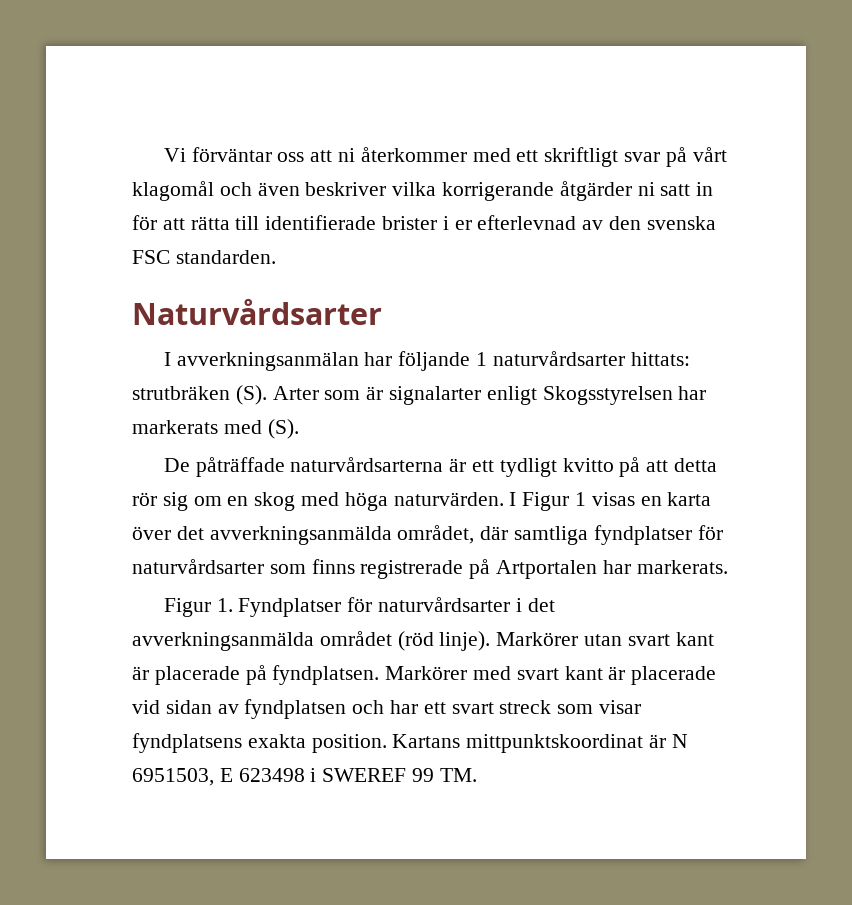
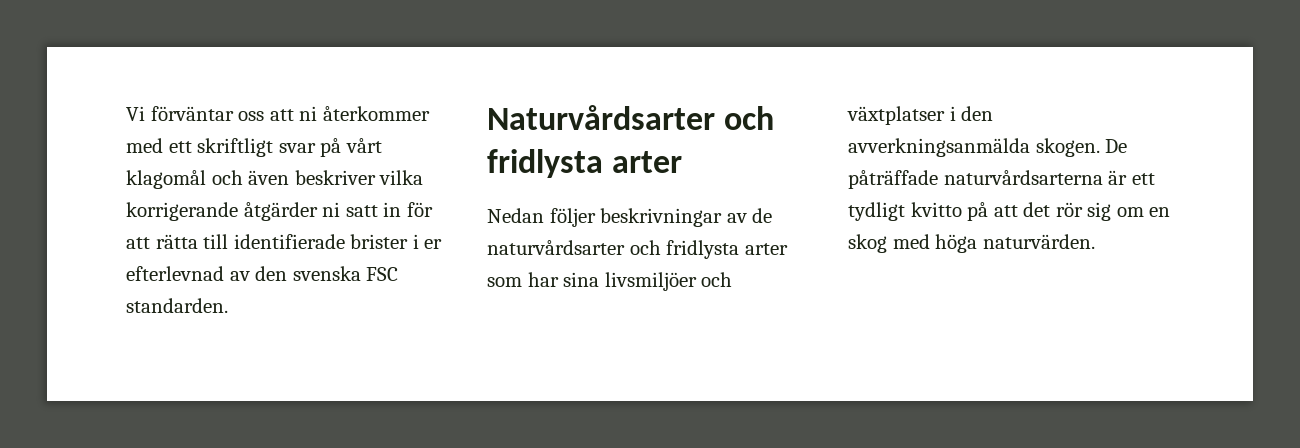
[163,351,690,371] [132,385,707,405] [132,419,299,439] // I avverkningsanmälan har följande 1 naturvårdsarter hittats: strutbräken (S). Arter som är signalarter enligt Skogsstyrelsen har markerats med (S). // -> [724,106,775,130] [487,149,683,178] [487,208,773,227] [487,240,788,259] [487,272,733,291] [847,106,994,125] [848,138,1100,157] och fridlysta arter // Nedan följer beskrivningar av de naturvårdsarter och fridlysta arter som har sina livsmiljöer och växtplatser i den avverkningsanmälda skogen.
[674,458,718,472] detta -> [1023,202,1051,217] det
[509,492,712,511] [132,525,723,545] [132,559,728,579] [163,597,555,617] [132,631,714,651] [132,665,717,685] [132,699,642,719] [132,733,688,753] [132,768,477,786] I Figur 1 visas en karta över det avverkningsanmälda området, där samtliga fyndplatser för naturvårdsarter som finns registrerade på Artportalen har markerats. // Figur 1. Fyndplatser för naturvårdsarter i det avverkningsanmälda området (röd linje). Markörer utan svart kant är placerade på fyndplatsen. Markörer med svart kant är placerade vid sidan av fyndplatsen och har ett svart streck som visar fyndplatsens exakta position. Kartans mittpunktskoordinat är N 6951503, E 623498 i SWEREF 99 TM. -> (1095, 241) none

